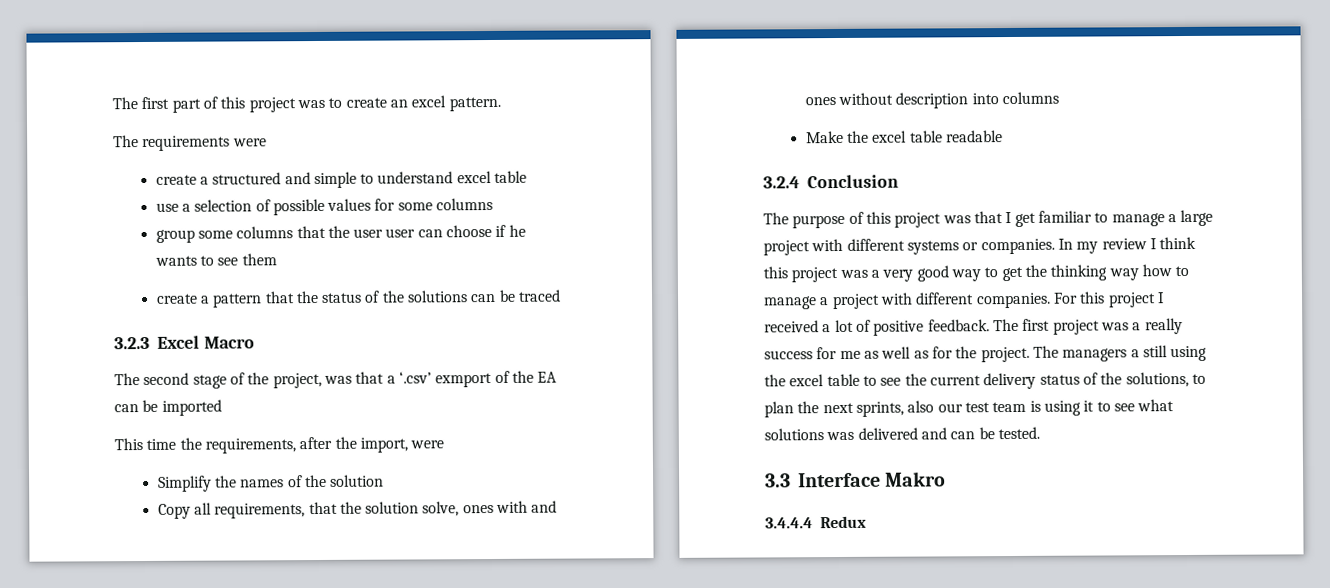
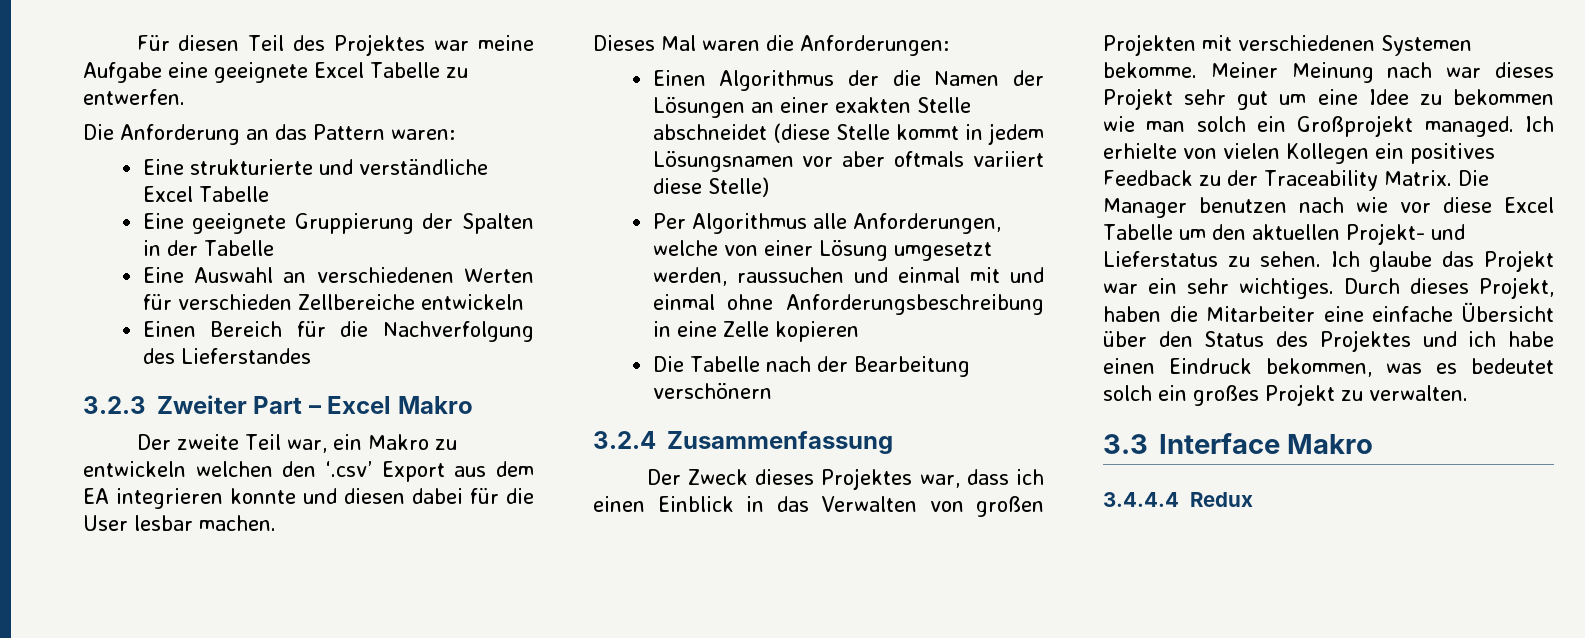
[112,95,501,113] [113,135,267,152] [155,170,528,189] [155,197,494,216] [155,224,526,243] [154,253,277,266] [155,289,562,308] [114,335,255,350] [114,370,558,389] [114,399,222,416] [114,436,445,454] [157,474,385,492] [157,500,558,519] [804,91,1059,109] [805,130,1003,144] [763,174,899,189] [763,209,1214,229] [763,236,1197,256] [763,264,1190,283] [764,291,1165,310] [764,318,1183,336] [764,345,1208,363] [764,371,1206,390] [764,399,1175,418] [764,426,1040,441] The first part of this project was to create an excel pattern. // The requirements were // create a structured and simple to understand excel table // use a selection of possible values for some columns // group some columns that the user user can choose if he wants to see them // create a pattern that the status of the solutions can be traced // 3.2.3 Excel Macro // The second stage of the project, was that a ‘.csv’ exmport of the EA can be imported // This time the requirements, after the import, were // Simplify the names of the solution // Copy all requirements, that the solution solve, ones with and ones without description into columns // Make the excel table readable // 3.2.4 Conclusion // The purpose of this project was that I get familiar to manage a large project with different systems or companies. In my review I think this project was a very good way to get the thinking way how to manage a project with different companies. For this project I received a lot of positive feedback. The first project was a really success for me as well as for the project. The managers a still using the excel table to see the current delivery status of the solutions, to plan the next sprints, also our test team is using it to see what solutions was delivered and can be tested. -> [136,34,534,56] [83,62,468,83] [83,89,185,105] [83,124,455,145] [142,159,488,175] [142,186,269,202] [142,213,534,234] [142,240,274,256] [142,267,535,283] [142,294,524,310] [142,321,534,342] [142,348,311,364] [83,395,473,414] [136,434,457,453] [83,461,534,482] [83,488,534,509] [83,515,276,531] [593,35,949,56] [652,70,1044,91] [652,96,971,118] [652,123,1044,145] [652,150,1044,172] [652,177,769,197] [652,213,1001,234] [652,239,992,261] [652,267,1044,286] [652,294,1044,315] [652,321,859,342] [652,356,970,377] [652,382,772,399] [593,431,893,454] [646,468,1044,490] [593,496,1044,517] [1103,34,1472,56] [1103,62,1554,83] [1103,88,1554,110] [1103,115,1554,137] [1103,143,1495,164] [1103,170,1489,191] [1103,197,1554,218] [1103,223,1465,245] [1103,250,1554,272] [1103,277,1554,299] [1103,302,1554,322] [1103,330,1554,352] [1103,358,1554,377] [1103,384,1468,406] Für diesen Teil des Projektes war meine Aufgabe eine geeignete Excel Tabelle zu entwerfen. // Die Anforderung an das Pattern waren: // Eine strukturierte und verständliche Excel Tabelle // Eine geeignete Gruppierung der Spalten in der Tabelle // Eine Auswahl an verschiedenen Werten für verschieden Zellbereiche entwickeln // Einen Bereich für die Nachverfolgung des Lieferstandes // 3.2.3 Zweiter Part – Excel Makro // Der zweite Teil war, ein Makro zu entwickeln welchen den ‘.csv’ Export aus dem EA integrieren konnte und diesen dabei für die User lesbar machen. // Dieses Mal waren die Anforderungen: // Einen Algorithmus der die Namen der Lösungen an einer exakten Stelle abschneidet (diese Stelle kommt in jedem Lösungsnamen vor aber oftmals variiert diese Stelle) // Per Algorithmus alle Anforderungen, welche von einer Lösung umgesetzt werden, raussuchen und einmal mit und einmal ohne Anforderungsbeschreibung in eine Zelle kopieren // Die Tabelle nach der Bearbeitung verschönern // 3.2.4 Zusammenfassung // Der Zweck dieses Projektes war, dass ich einen Einblick in das Verwalten von großen Projekten mit verschiedenen Systemen bekomme. Meiner Meinung nach war dieses Projekt sehr gut um eine Idee zu bekommen wie man solch ein Großprojekt managed. Ich erhielte von vielen Kollegen ein positives Feedback zu der Traceability Matrix. Die Manager benutzen nach wie vor diese Excel Tabelle um den aktuellen Projekt- und Lieferstatus zu sehen. Ich glaube das Projekt war ein sehr wichtiges. Durch dieses Projekt, haben die Mitarbeiter eine einfache Übersicht über den Status des Projektes und ich habe einen Eindruck bekommen, was es bedeutet solch ein großes Projekt zu verwalten.

